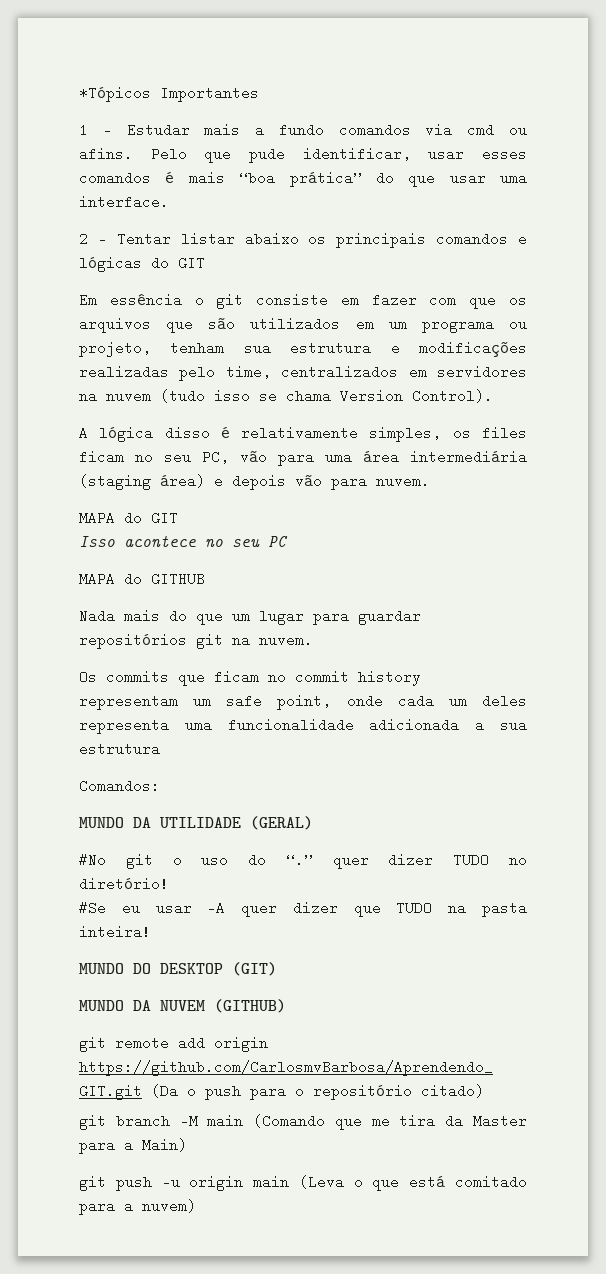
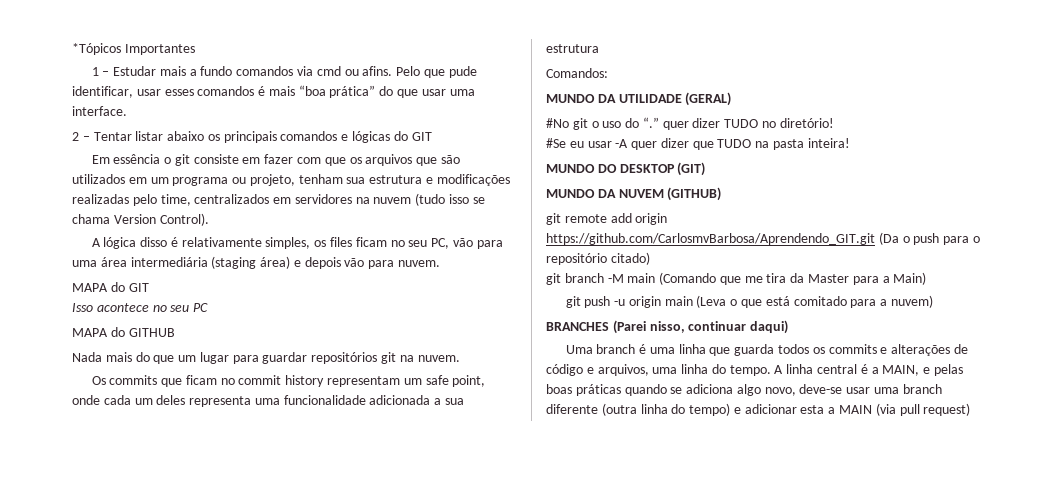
(196, 1206) none -> [546,320,789,334] [565,344,968,356] [546,364,963,376] [546,384,942,396] [546,403,971,416] // BRANCHES (Parei nisso, continuar daqui) // Uma branch é uma linha que guarda todos os commits e alterações de código e arquivos, uma linha do tempo. A linha central é a MAIN, e pelas boas práticas quando se adiciona algo novo, deve-se usar uma branch diferente (outra linha do tempo) e adicionar esta a MAIN (via pull request)

